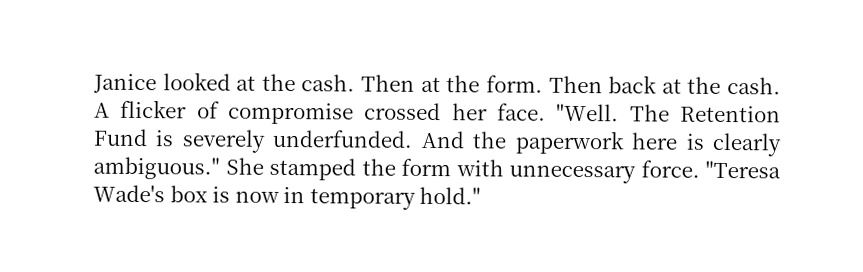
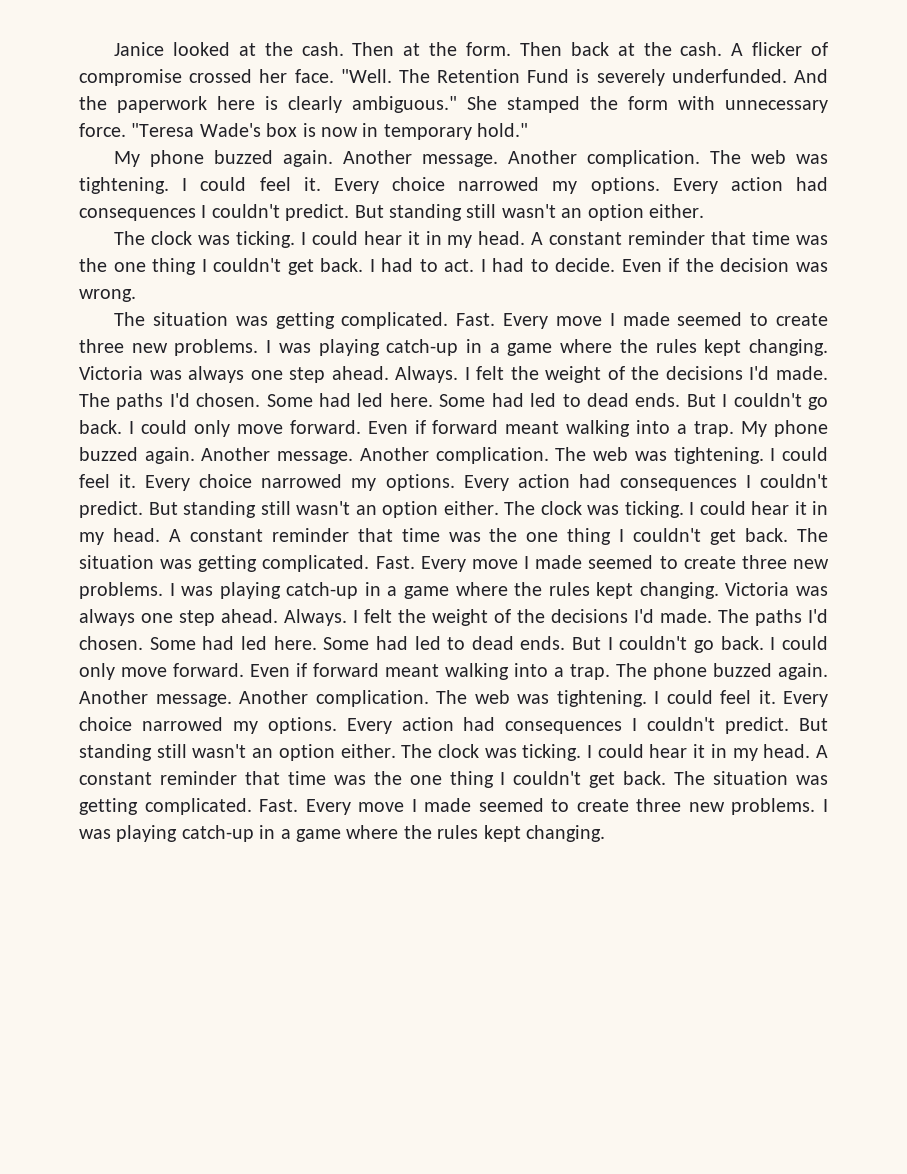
(482, 195) none -> [113,150,829,167] [79,177,828,194] [79,204,704,221] [113,231,829,248] [79,258,828,275] [79,289,136,302] [113,312,829,329] [79,339,828,356] [79,366,828,383] [79,393,828,410] [79,420,828,437] [79,447,829,464] [79,474,828,491] [79,501,828,518] [79,528,828,545] [79,555,829,572] [79,582,828,599] [79,609,828,626] [79,636,828,653] [79,663,828,680] [79,690,828,707] [79,717,828,734] [79,744,829,761] [79,771,829,788] [79,798,829,815] [79,825,605,842] // My phone buzzed again. Another message. Another complication. The web was tightening. I could feel it. Every choice narrowed my options. Every action had consequences I couldn't predict. But standing still wasn't an option either. // The clock was ticking. I could hear it in my head. A constant reminder that time was the one thing I couldn't get back. I had to act. I had to decide. Even if the decision was wrong. // The situation was getting complicated. Fast. Every move I made seemed to create three new problems. I was playing catch-up in a game where the rules kept changing. Victoria was always one step ahead. Always. I felt the weight of the decisions I'd made. The paths I'd chosen. Some had led here. Some had led to dead ends. But I couldn't go back. I could only move forward. Even if forward meant walking into a trap. My phone buzzed again. Another message. Another complication. The web was tightening. I could feel it. Every choice narrowed my options. Every action had consequences I couldn't predict. But standing still wasn't an option either. The clock was ticking. I could hear it in my head. A constant reminder that time was the one thing I couldn't get back. The situation was getting complicated. Fast. Every move I made seemed to create three new problems. I was playing catch-up in a game where the rules kept changing. Victoria was always one step ahead. Always. I felt the weight of the decisions I'd made. The paths I'd chosen. Some had led here. Some had led to dead ends. But I couldn't go back. I could only move forward. Even if forward meant walking into a trap. The phone buzzed again. Another message. Another complication. The web was tightening. I could feel it. Every choice narrowed my options. Every action had consequences I couldn't predict. But standing still wasn't an option either. The clock was ticking. I could hear it in my head. A constant reminder that time was the one thing I couldn't get back. The situation was getting complicated. Fast. Every move I made seemed to create three new problems. I was playing catch-up in a game where the rules kept changing.

